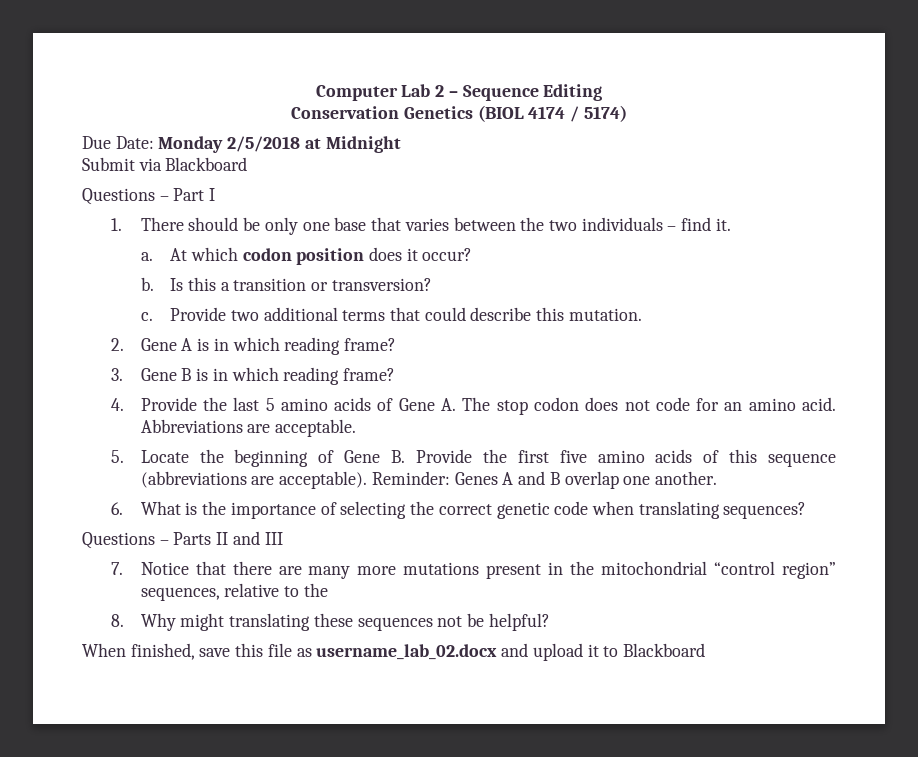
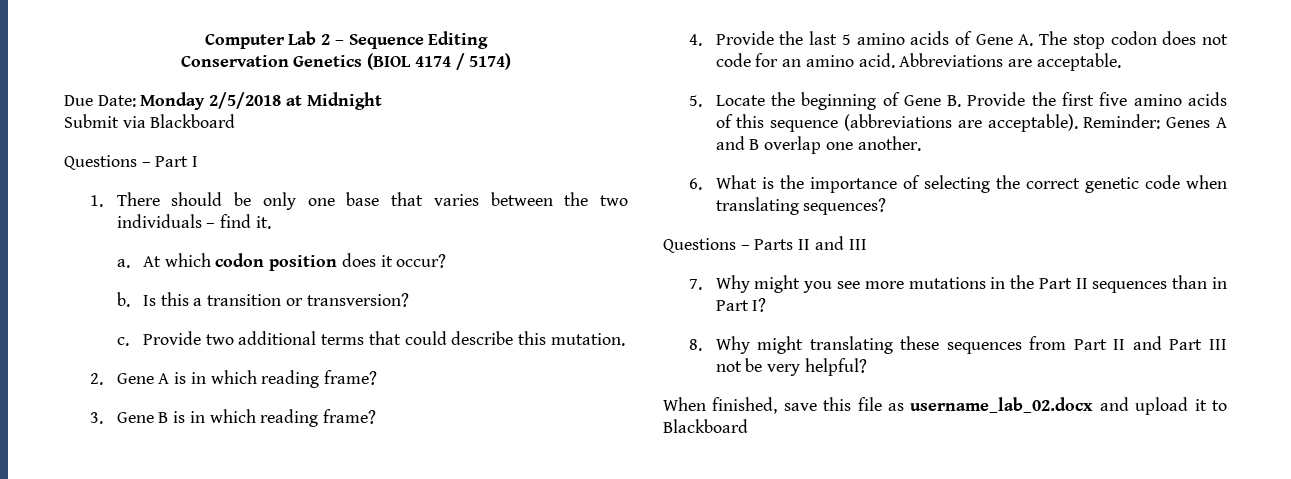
[140,561,351,579] Notice that there are many -> [715,275,860,293] Why might you see
[486,564,542,579] present -> (986, 283) none
[601,561,836,579] [140,583,328,601] mitochondrial “control region” sequences, relative to the -> [1038,275,1227,293] [715,298,767,312] Part II sequences than in Part I?
(433, 624) none -> [1029,336,1227,350] from Part II and Part III
(485, 620) none -> [767,364,801,376] very

